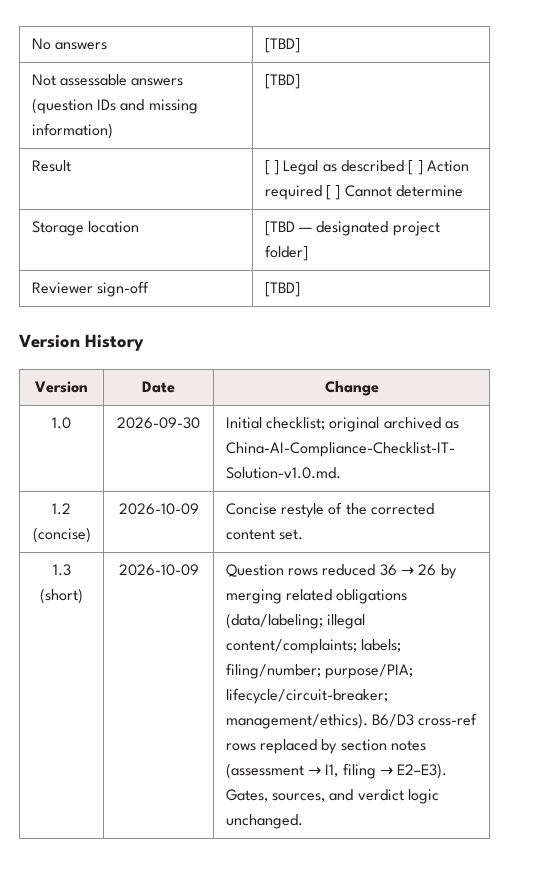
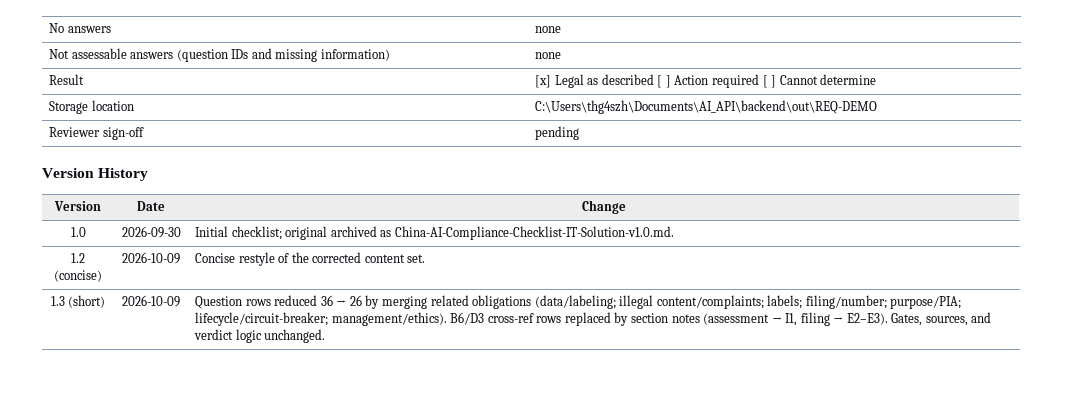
[264,38,300,53] | [TBD] -> [535,26,562,33] | none
[264,74,300,89] | [TBD] -> [535,52,562,59] | none
[264,160,280,175] [ ] -> [535,75,552,88] [x]
[264,221,440,236] [264,245,308,261] [TBD — designated project folder] -> [535,100,878,114] C:\Users\thg4szh\Documents\AI_API\backend\out\REQ-DEMO
[264,282,300,297] [TBD] -> [535,126,580,140] pending

